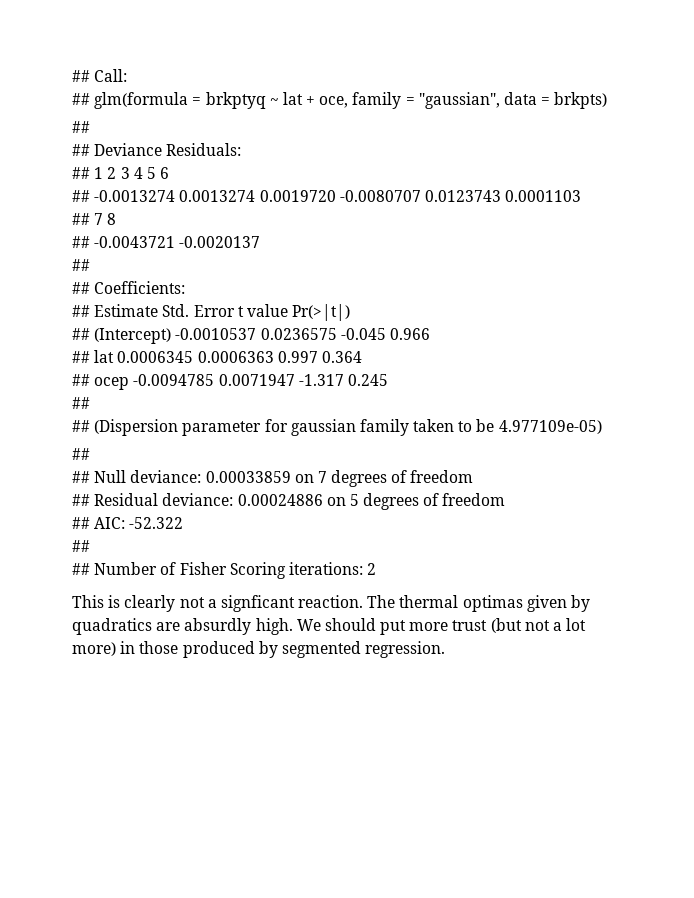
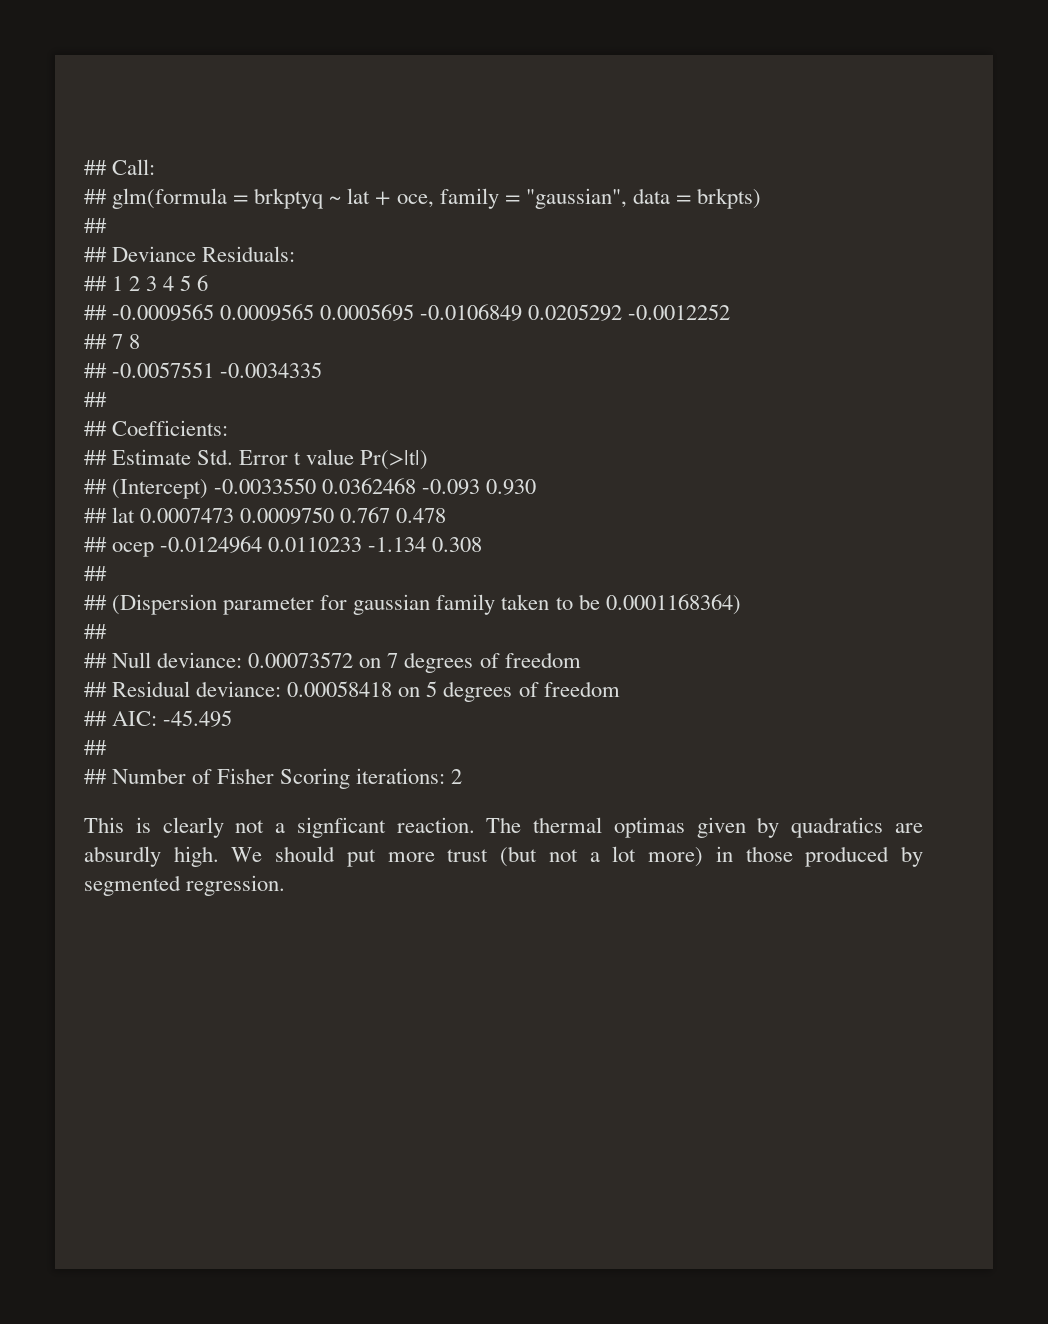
[94,190,582,202] -0.0013274 0.0013274 0.0019720 -0.0080707 0.0123743 0.0001103 -> [112,304,731,321] -0.0009565 0.0009565 0.0005695 -0.0106849 0.0205292 -0.0012252
[94,236,261,248] -0.0043721 -0.0020137 -> [112,362,323,378] -0.0057551 -0.0034335
[175,328,430,340] [72,350,362,363] [72,374,388,390] -0.0010537 0.0236575 -0.045 0.966 // ## lat 0.0006345 0.0006363 0.997 0.364 // ## ocep -0.0094785 0.0071947 -1.317 0.245 -> [214,478,537,495] [84,507,447,524] [84,536,483,557] -0.0033550 0.0362468 -0.093 0.930 // ## lat 0.0007473 0.0009750 0.767 0.478 // ## ocep -0.0124964 0.0110233 -1.134 0.308
[498,420,602,434] 4.977109e-05) -> [605,594,741,615] 0.0001168364)
[205,471,291,483] 0.00033859 -> [248,652,354,668] 0.00073572
[237,494,323,506] 0.00024886 -> [287,681,393,697] 0.00058418
[129,517,184,529] -52.322 -> [163,710,233,727] -45.495

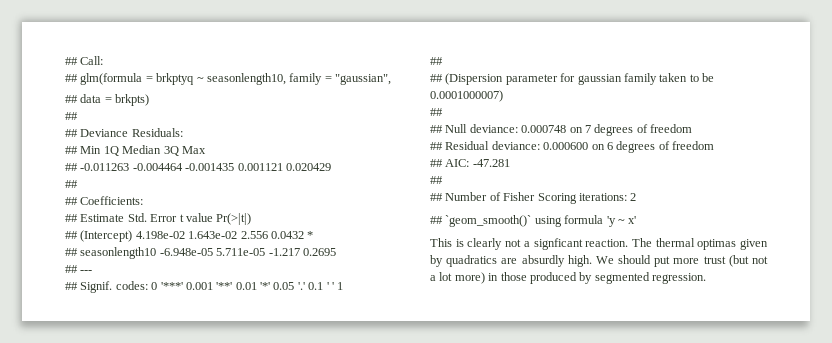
[347,188,434,208] lat + oce, -> [206,73,286,85] seasonlength10,
(627, 198) none -> [65,95,78,103] // ##
[112,275,209,291] [84,304,731,321] [84,334,141,349] [84,362,323,378] 1 2 3 4 5 6 // ## -0.0009565 0.0009565 0.0005695 -0.0106849 0.0205292 -0.0012252 // ## 7 8 // ## -0.0057551 -0.0034335 -> [80,145,206,156] [65,163,331,171] Min 1Q Median 3Q Max // ## -0.011263 -0.004464 -0.001435 0.001121 0.020429
[214,478,537,495] [84,507,447,524] [84,536,483,557] -0.0033550 0.0362468 -0.093 0.930 // ## lat 0.0007473 0.0009750 0.767 0.478 // ## ocep -0.0124964 0.0110233 -1.134 0.308 -> [135,231,314,239] [65,247,336,259] [65,265,93,273] [65,281,344,293] 4.198e-02 1.643e-02 2.556 0.0432 * // ## seasonlength10 -6.948e-05 5.711e-05 -1.217 0.2695 // ## --- // ## Signif. codes: 0 '***' 0.001 '**' 0.01 '*' 0.05 '.' 0.1 ' ' 1
[605,594,741,615] 0.0001168364) -> [430,90,503,102] 0.0001000007)
[248,652,354,668] 0.00073572 -> [521,125,567,133] 0.000748
[287,681,438,697] 0.00058418 on 5 -> [543,142,613,150] 0.000600 on 6
[163,710,233,727] -45.495 -> [472,159,510,167] -47.281
(463, 776) none -> [430,215,637,227] // ## `geom_smooth()` using formula 'y ~ x'

